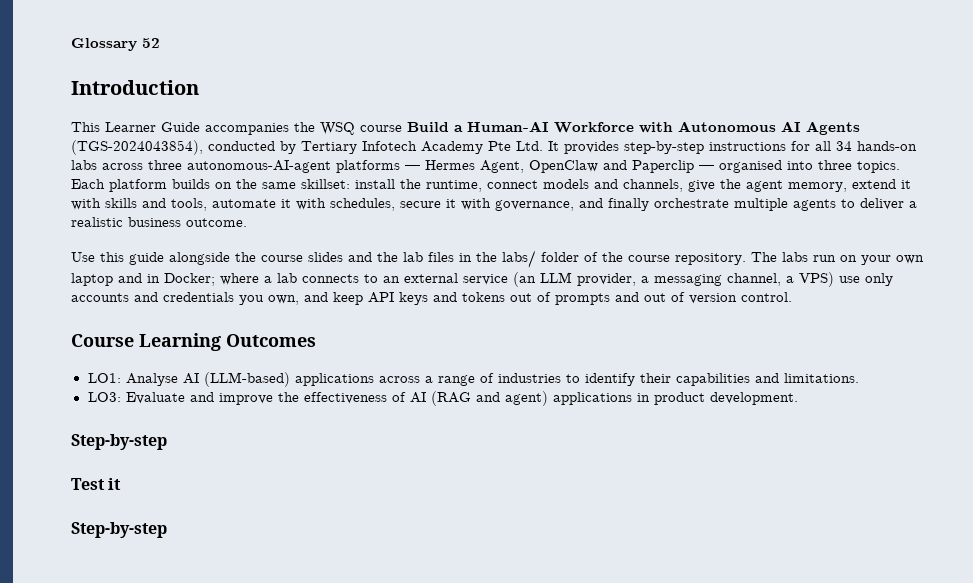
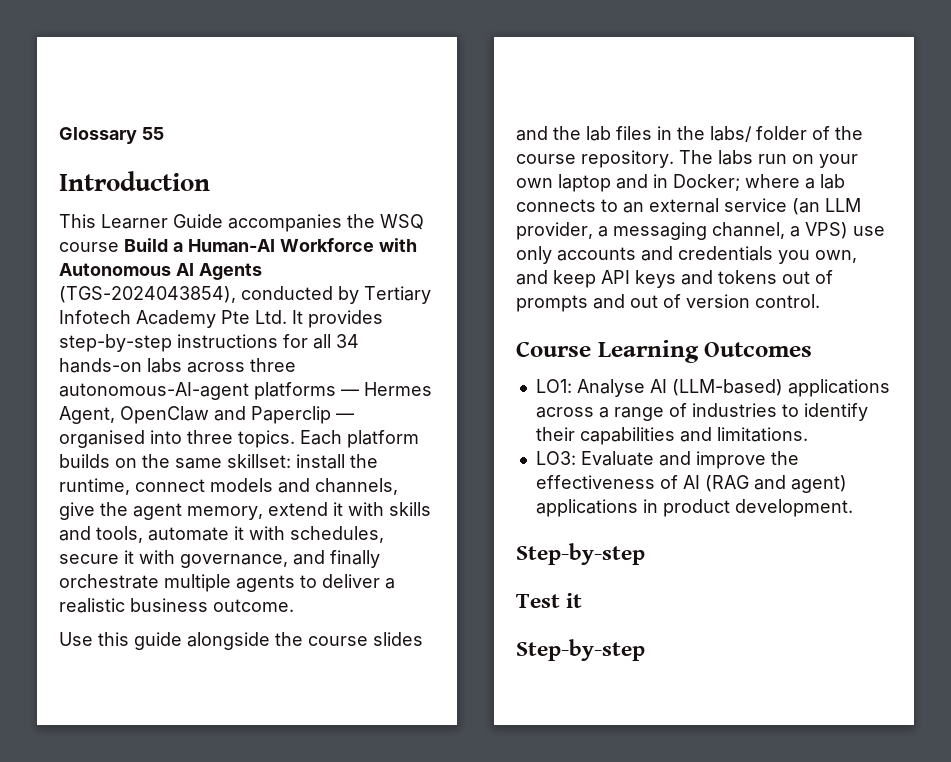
[142,38,160,48] 52 -> [142,127,164,140] 55

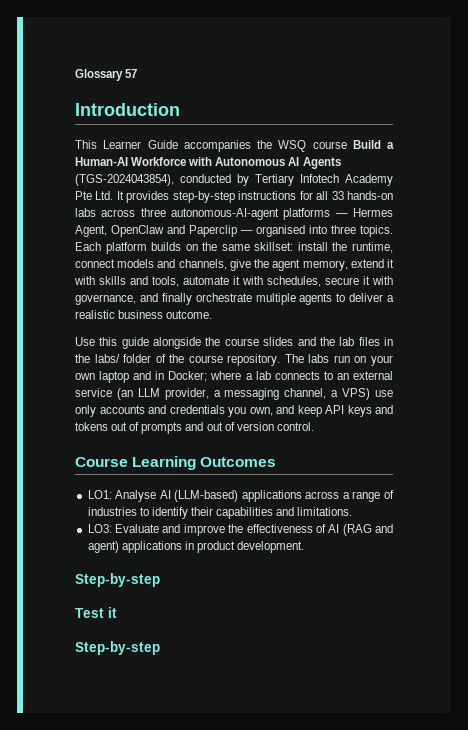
[142,127,164,140] 55 -> [125,69,138,78] 57
[336,334,359,348] 34 -> [331,191,344,200] 33

